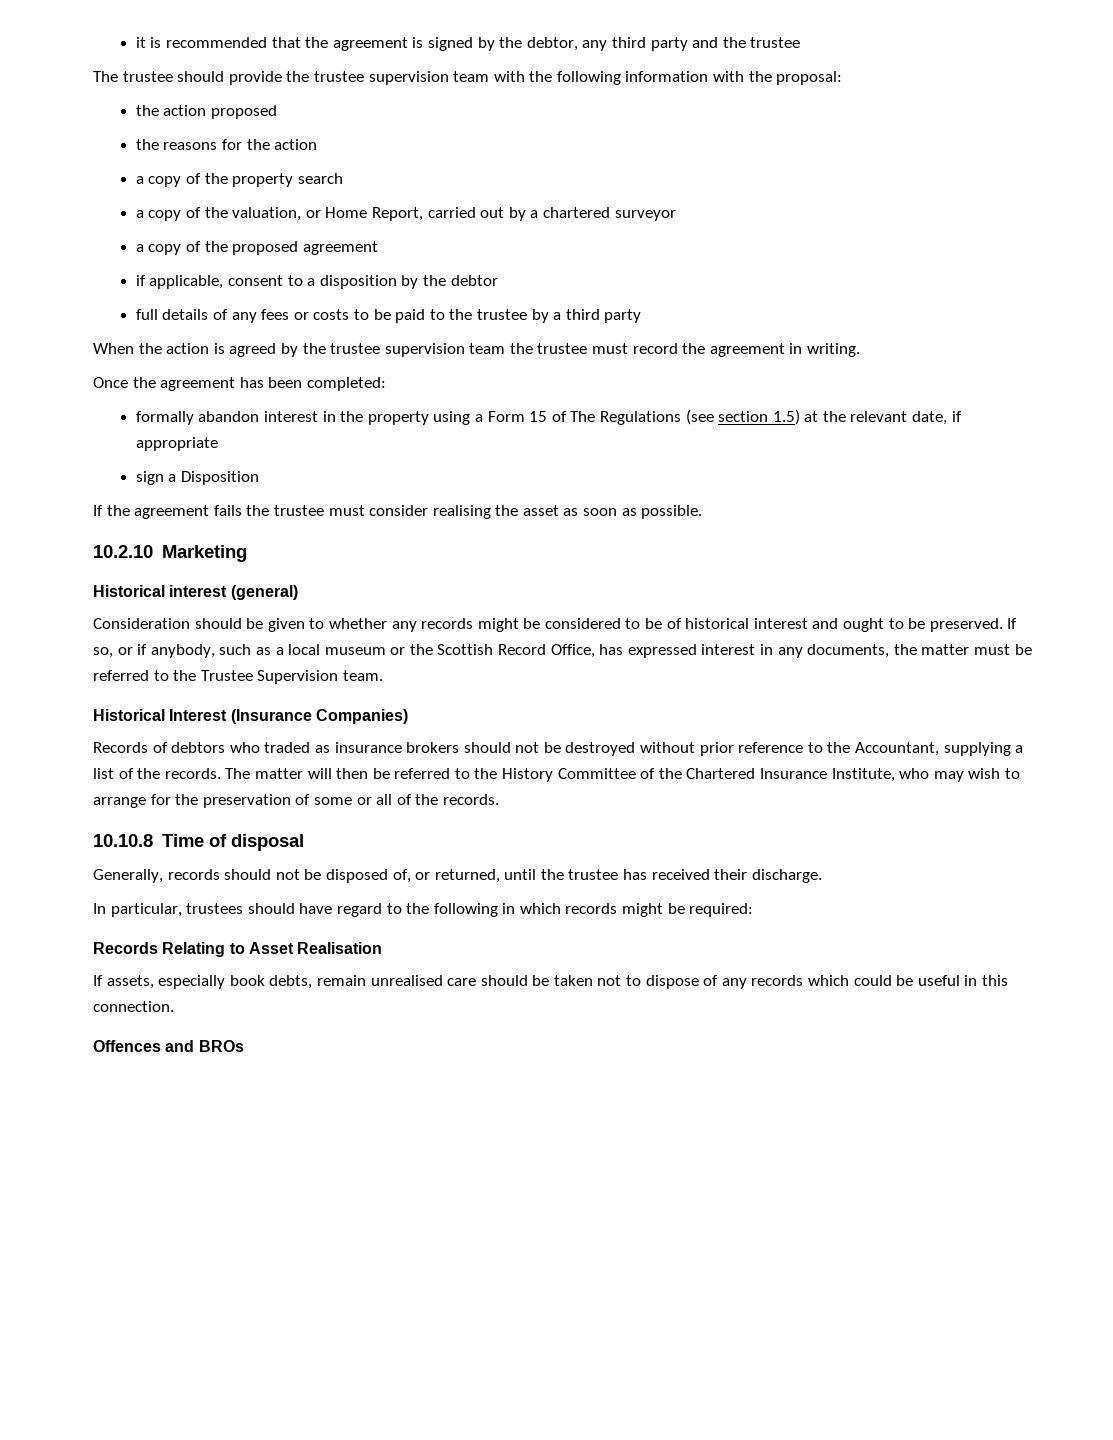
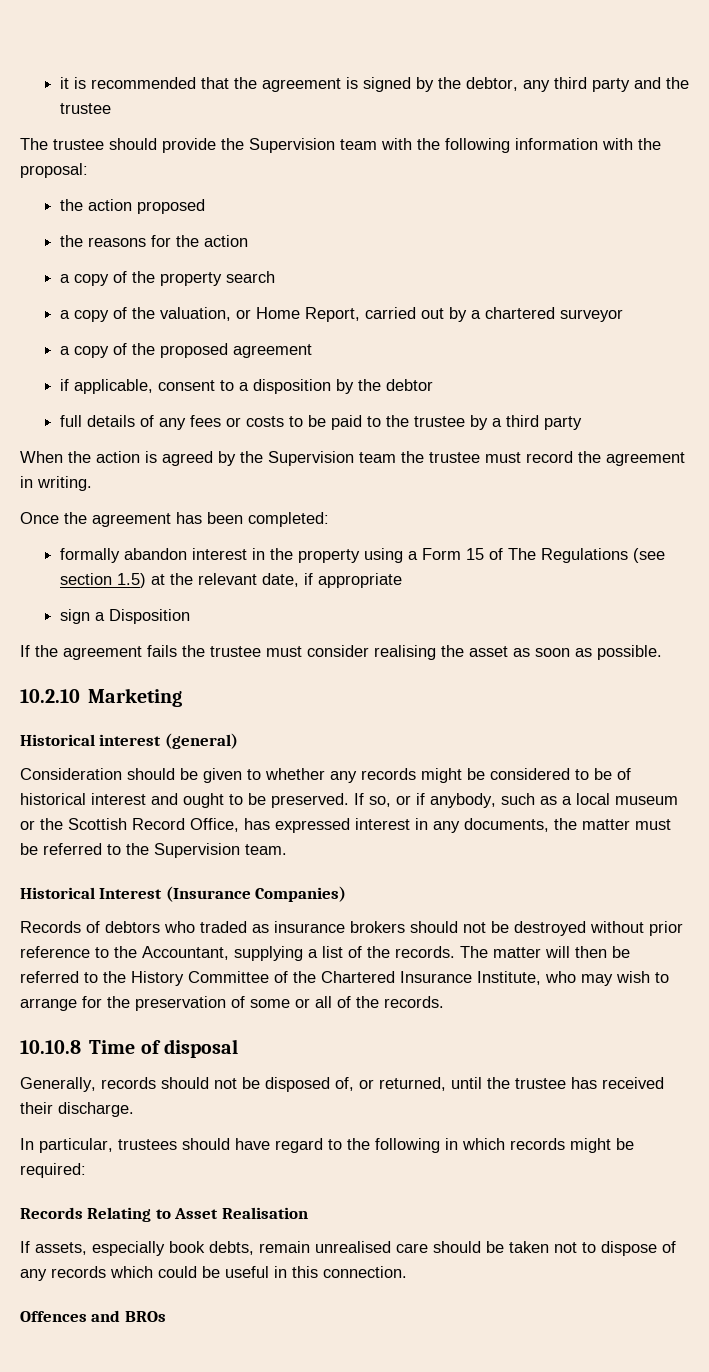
[313,71,449,85] trustee supervision -> [249,138,335,153] Supervision
[330,343,465,357] trustee supervision -> [268,451,354,466] Supervision
[200,670,253,681] Trustee -> (149, 849) none

